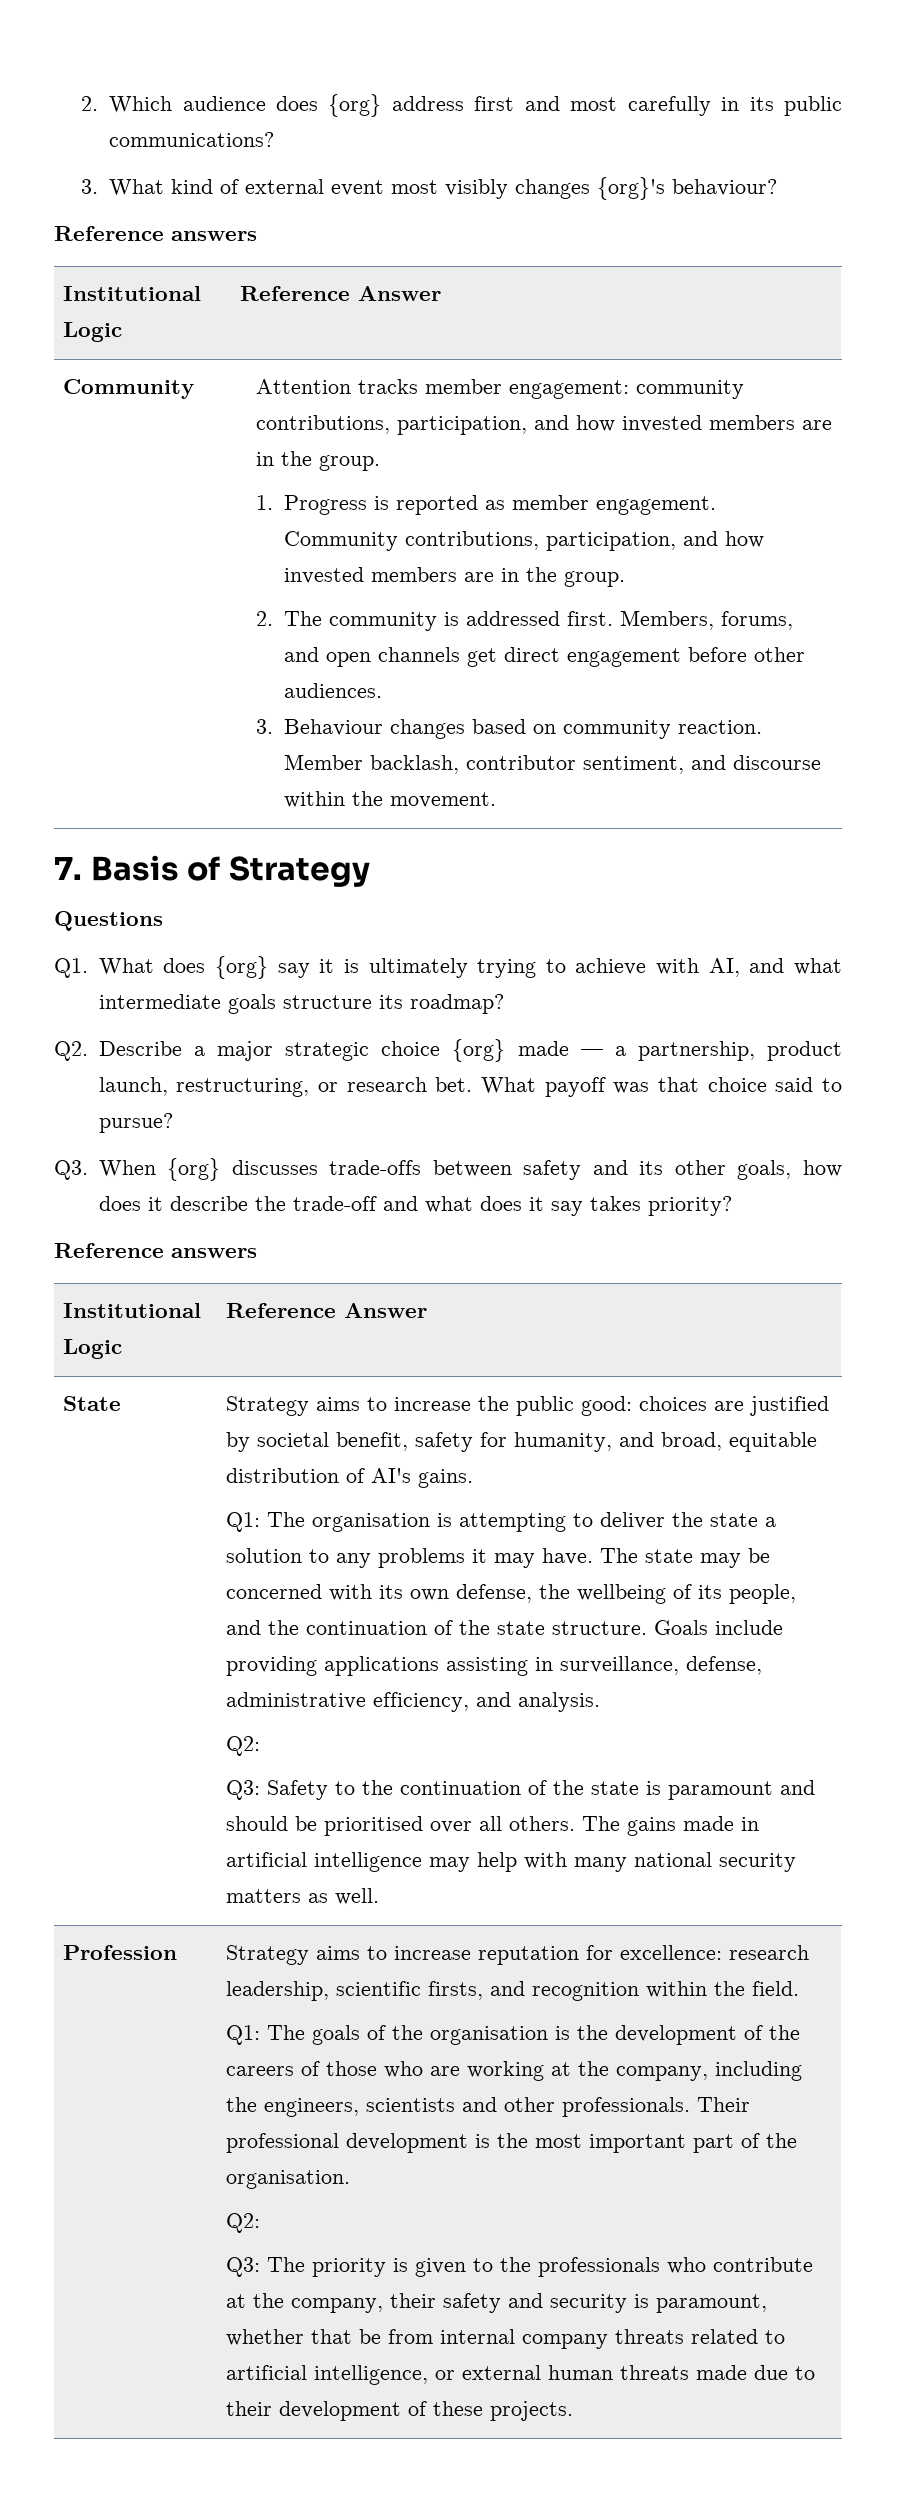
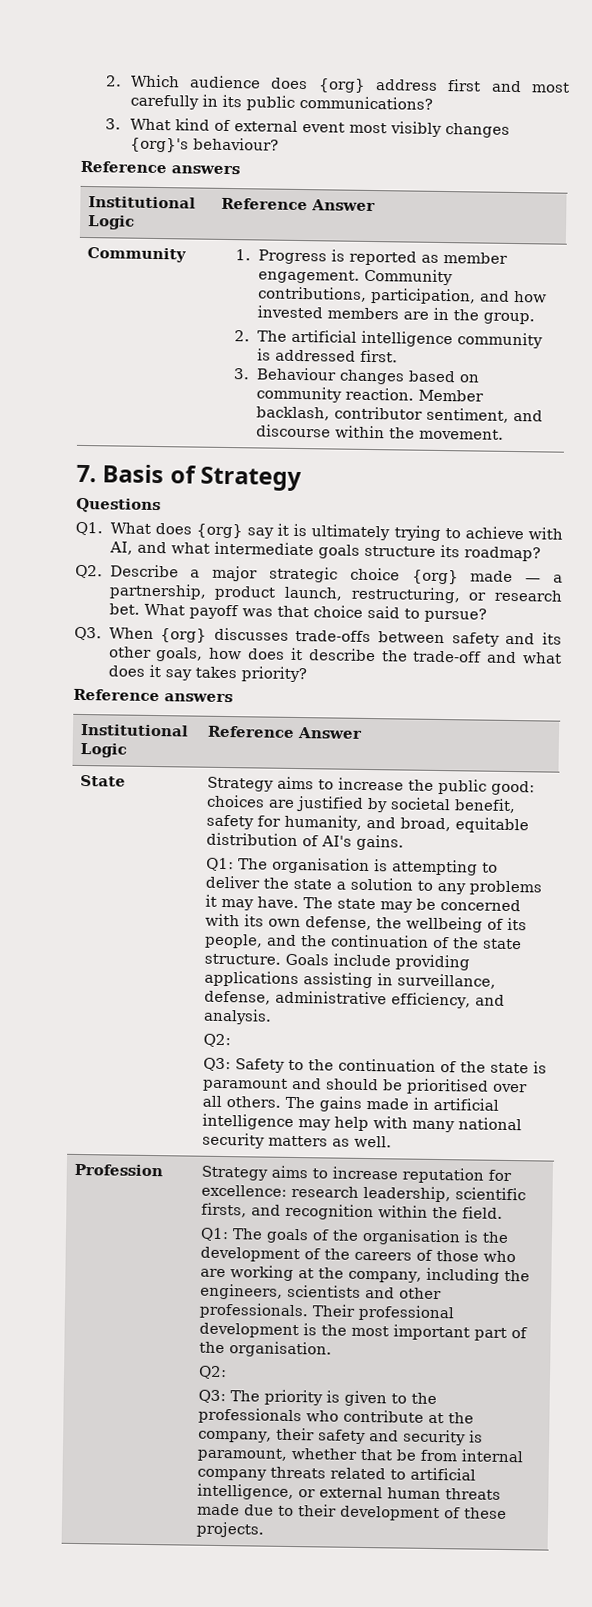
[256,379,745,399] [256,415,833,435] [256,451,381,471] Attention tracks member engagement: community contributions, participation, and how invested members are in the group. // -> (188, 255) none
(322, 618) none -> [290,329,453,348] artificial intelligence
[619,610,793,630] [283,647,805,667] [283,683,382,698] Members, forums, and open channels get direct engagement before other audiences. -> (398, 356) none

